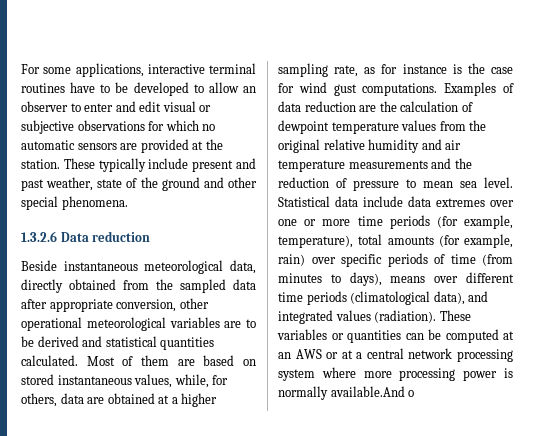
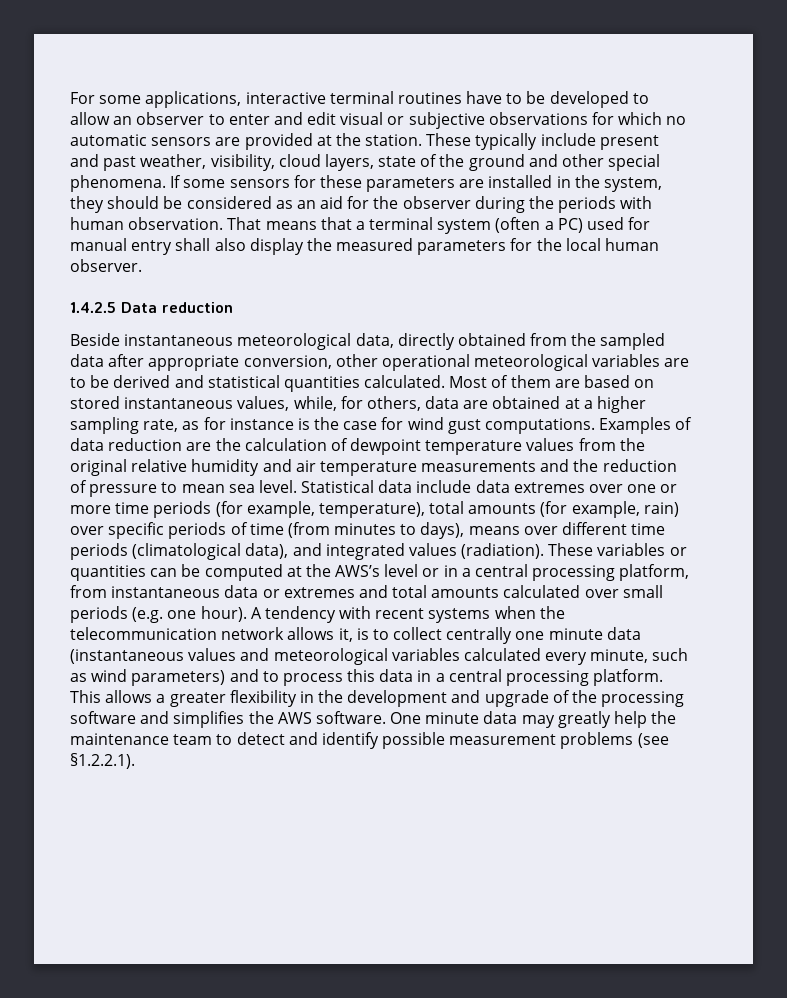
(94, 184) none -> [210,154,374,171] visibility, cloud layers,
[21,231,57,242] // 1.3.2.6 -> [170,175,663,192] [70,196,653,213] [70,217,651,234] [70,238,660,255] [70,259,142,272] [70,302,116,313] If some sensors for these parameters are installed in the system, they should be considered as an aid for the observer during the periods with human observation. That means that a terminal system (often a PC) used for manual entry shall also display the measured parameters for the local human observer. // 1.4.2.5
[278,348,513,362] [278,367,513,381] [278,386,415,400] an AWS or at a central network processing system where more processing power is normally available.And o -> [305,564,690,581] [70,585,663,598] [70,606,565,623] [70,627,641,644] [70,648,689,665] [70,669,664,686] [70,690,685,707] [70,711,677,728] [70,732,669,749] [70,753,135,769] the AWS’s level or in a central processing platform, from instantaneous data or extremes and total amounts calculated over small periods (e.g. one hour). A tendency with recent systems when the telecommunication network allows it, is to collect centrally one minute data (instantaneous values and meteorological variables calculated every minute, such as wind parameters) and to process this data in a central processing platform. This allows a greater flexibility in the development and upgrade of the processing software and simplifies the AWS software. One minute data may greatly help the maintenance team to detect and identify possible measurement problems (see §1.2.2.1).

